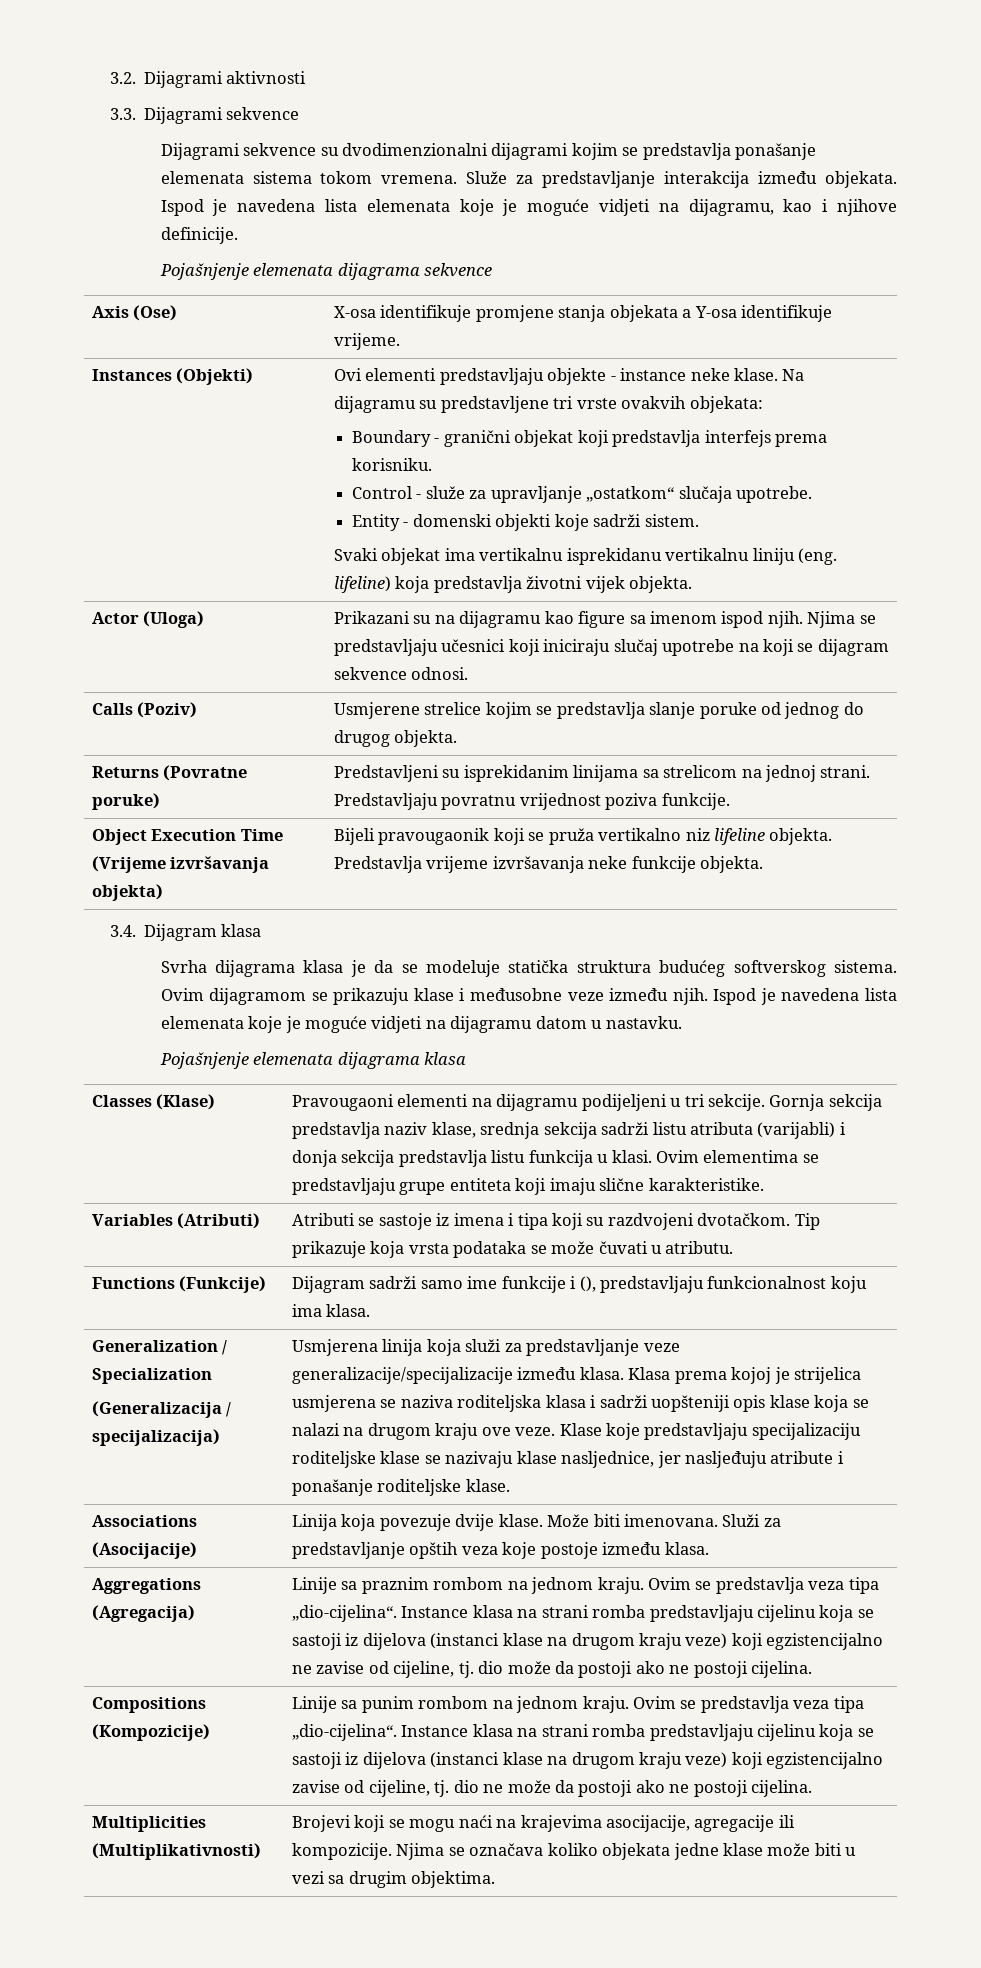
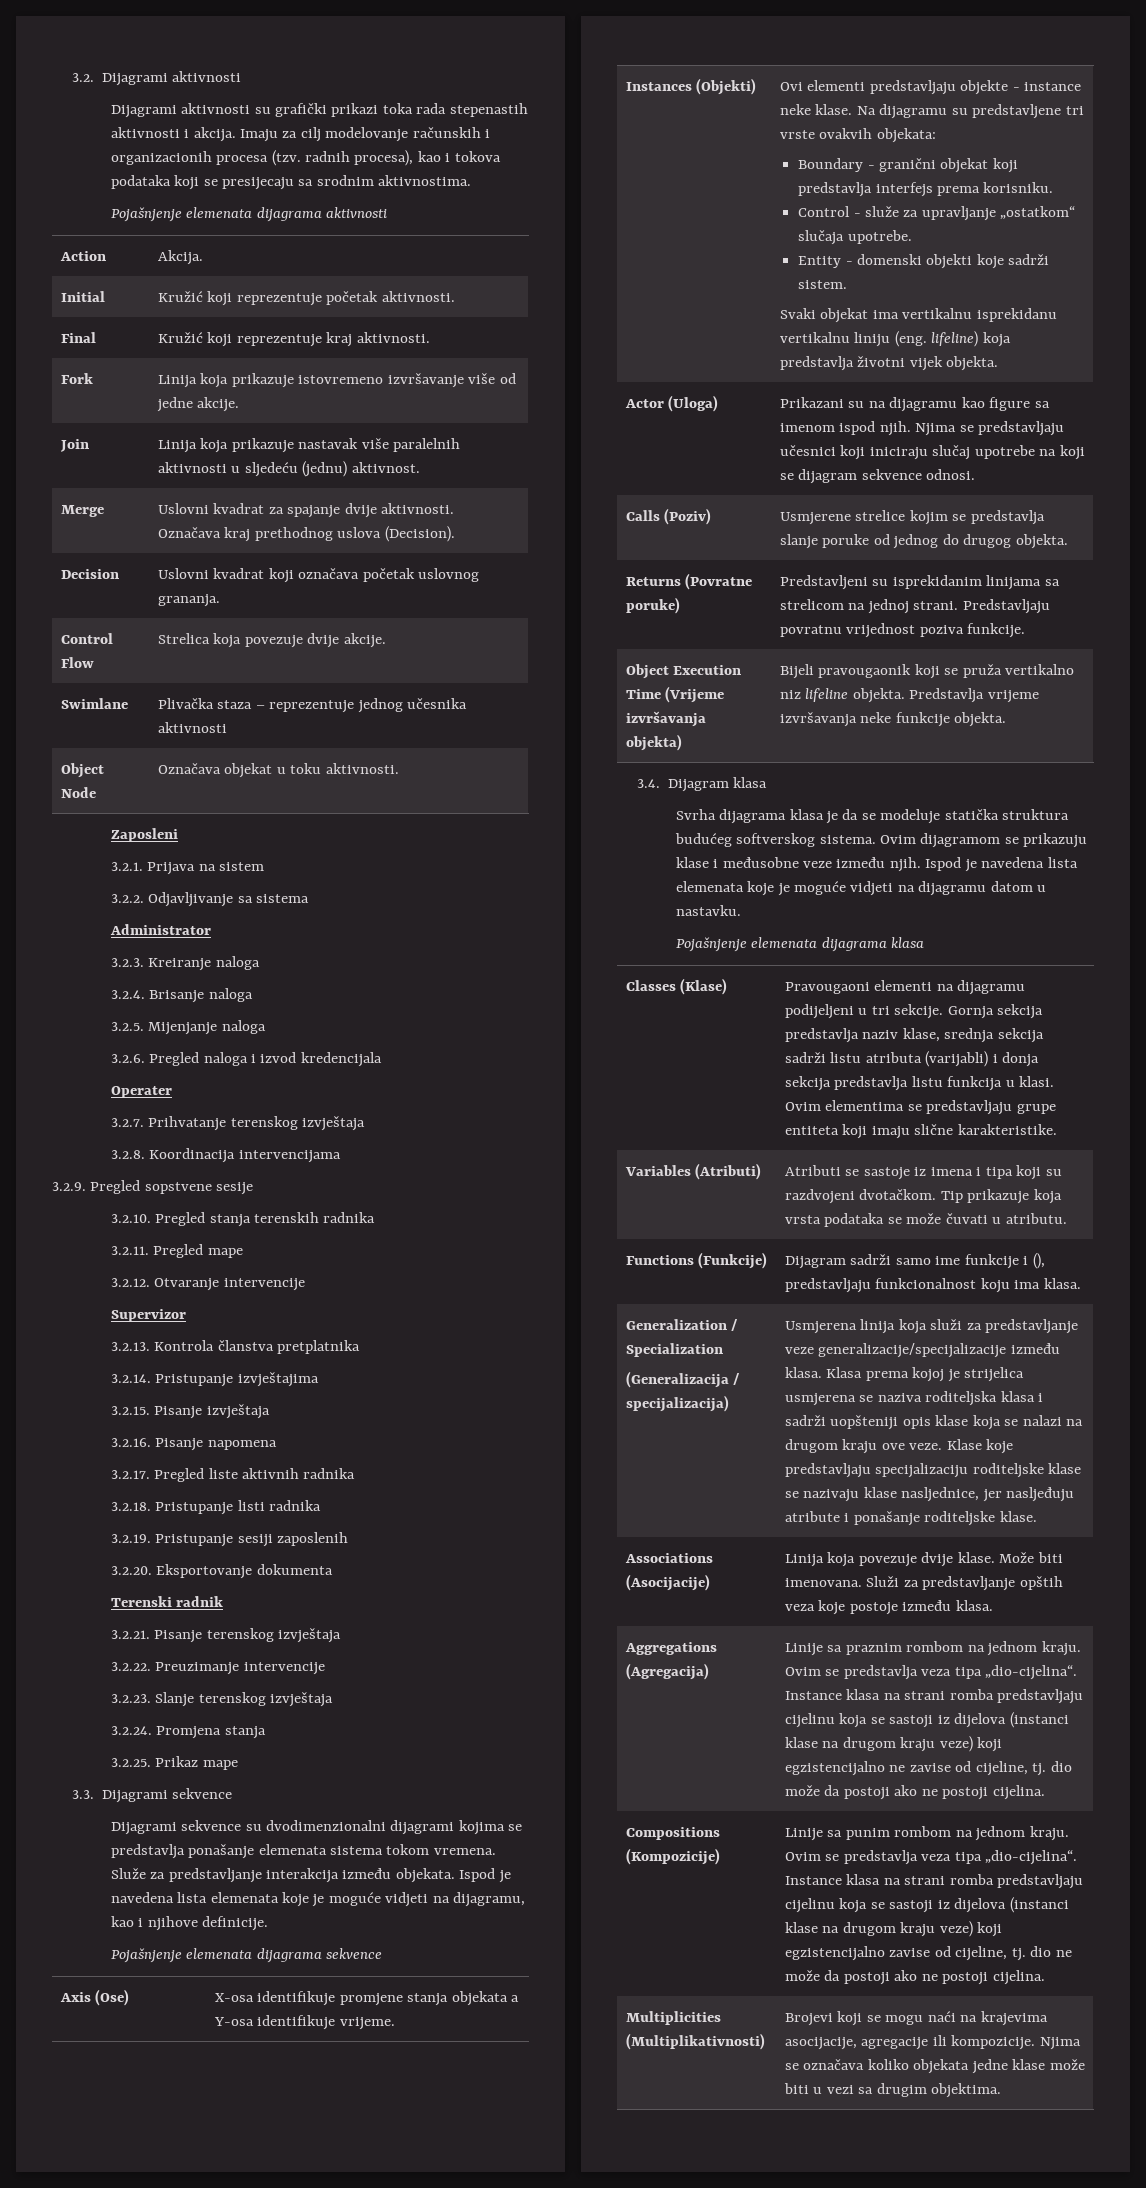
(307, 77) none -> [110,103,528,118] [110,127,491,142] [110,150,501,166] [110,175,472,190] [110,207,388,222] [59,251,106,261] [157,250,203,265] [60,291,105,302] [157,291,455,306] [60,332,96,343] [157,332,430,347] [60,373,93,384] [157,373,516,388] [156,397,240,412] [59,439,89,452] [157,438,461,453] [157,461,420,477] [60,505,104,517] [157,503,455,518] [157,526,455,542] [60,569,119,579] [157,568,480,583] [157,594,220,607] [60,633,113,644] [60,657,94,668] [157,633,386,648] [60,698,128,709] [157,698,468,713] [157,722,227,733] [60,763,104,778] [60,787,96,798] [157,763,399,778] [110,828,178,842] [110,862,265,875] [110,892,310,907] [109,924,211,935] [110,956,260,971] [110,988,253,1003] [110,1020,266,1035] [110,1052,382,1067] [110,1086,172,1098] [110,1116,366,1131] [110,1148,341,1163] [52,1180,254,1195] [110,1212,376,1227] [110,1244,243,1258] [110,1278,305,1291] [110,1309,186,1322] [110,1340,361,1354] [110,1372,319,1387] [110,1404,270,1419] [110,1438,277,1451] [110,1468,356,1482] [110,1500,322,1515] [110,1532,349,1547] [110,1564,333,1579] [110,1596,224,1607] [110,1628,342,1643] [110,1662,325,1675] [110,1692,334,1707] [110,1726,266,1739] [110,1756,238,1770] // Dijagrami aktivnosti su grafički prikazi toka rada stepenastih aktivnosti i akcija. Imaju za cilj modelovanje računskih i organizacionih procesa (tzv. radnih procesa), kao i tokova podataka koji se presijecaju sa srodnim aktivnostima. // Pojašnjenje elemenata dijagrama aktivnosti // Action | Akcija. // Initial | Kružić koji reprezentuje početak aktivnosti. // Final | Kružić koji reprezentuje kraj aktivnosti. // Fork | Linija koja prikazuje istovremeno izvršavanje više od jedne akcije. // Join | Linija koja prikazuje nastavak više paralelnih aktivnosti u sljedeću (jednu) aktivnost. // Merge | Uslovni kvadrat za spajanje dvije aktivnosti. Označava kraj prethodnog uslova (Decision). // Decision | Uslovni kvadrat koji označava početak uslovnog grananja. // Control Flow | Strelica koja povezuje dvije akcije. // Swimlane | Plivačka staza – reprezentuje jednog učesnika aktivnosti // Object Node | Označava objekat u toku aktivnosti. // Zaposleni // 3.2.1. Prijava na sistem // 3.2.2. Odjavljivanje sa sistema // Administrator // 3.2.3. Kreiranje naloga // 3.2.4. Brisanje naloga // 3.2.5. Mijenjanje naloga // 3.2.6. Pregled naloga i izvod kredencijala // Operater // 3.2.7. Prihvatanje terenskog izvještaja // 3.2.8. Koordinacija intervencijama // 3.2.9. Pregled sopstvene sesije // 3.2.10. Pregled stanja terenskih radnika // 3.2.11. Pregled mape // 3.2.12. Otvaranje intervencije // Supervizor // 3.2.13. Kontrola članstva pretplatnika // 3.2.14. Pristupanje izvještajima // 3.2.15. Pisanje izvještaja // 3.2.16. Pisanje napomena // 3.2.17. Pregled liste aktivnih radnika // 3.2.18. Pristupanje listi radnika // 3.2.19. Pristupanje sesiji zaposlenih // 3.2.20. Eksportovanje dokumenta // Terenski radnik // 3.2.21. Pisanje terenskog izvještaja // 3.2.22. Preuzimanje intervencije // 3.2.23. Slanje terenskog izvještaja // 3.2.24. Promjena stanja // 3.2.25. Prikaz mape
[571,143,618,160] kojim -> [458,1820,505,1835] kojima

